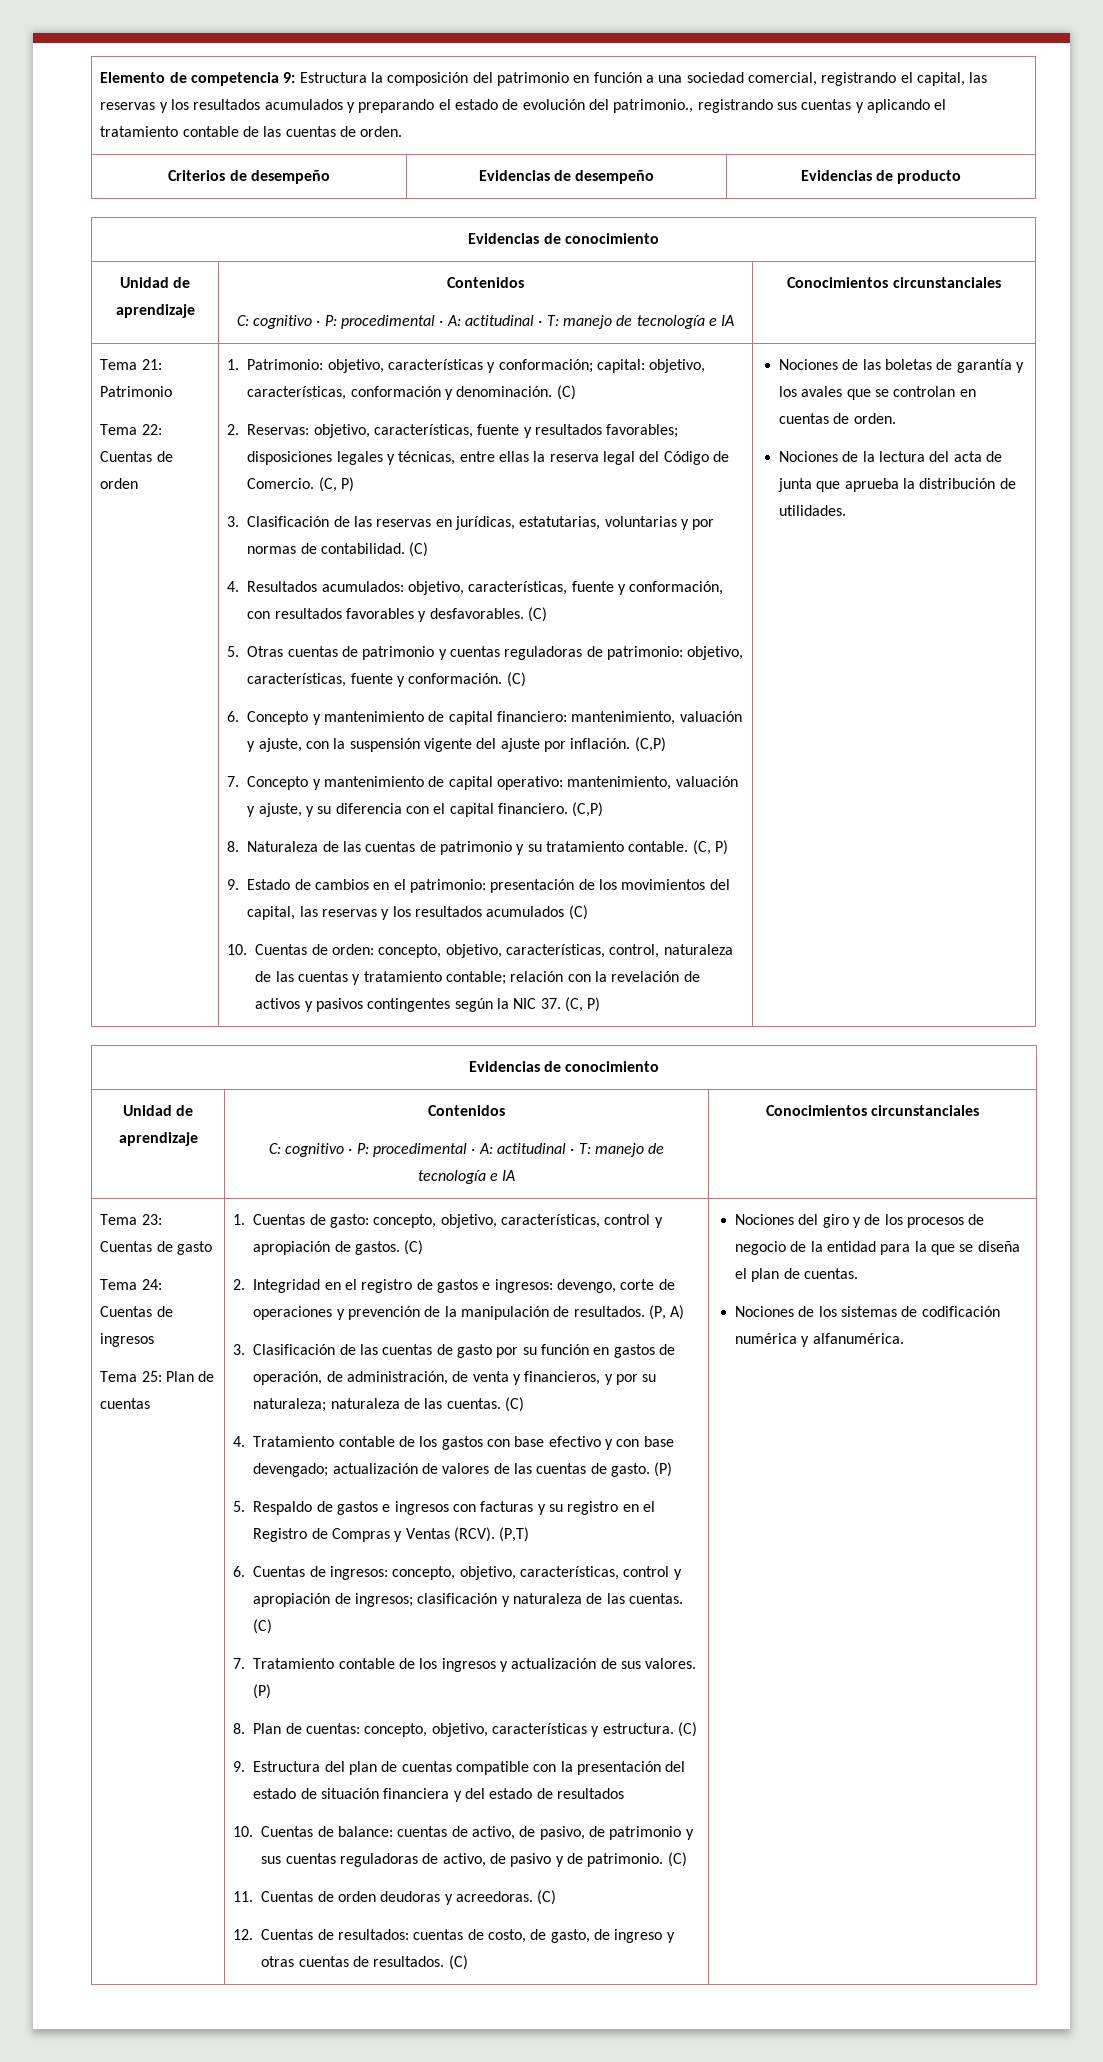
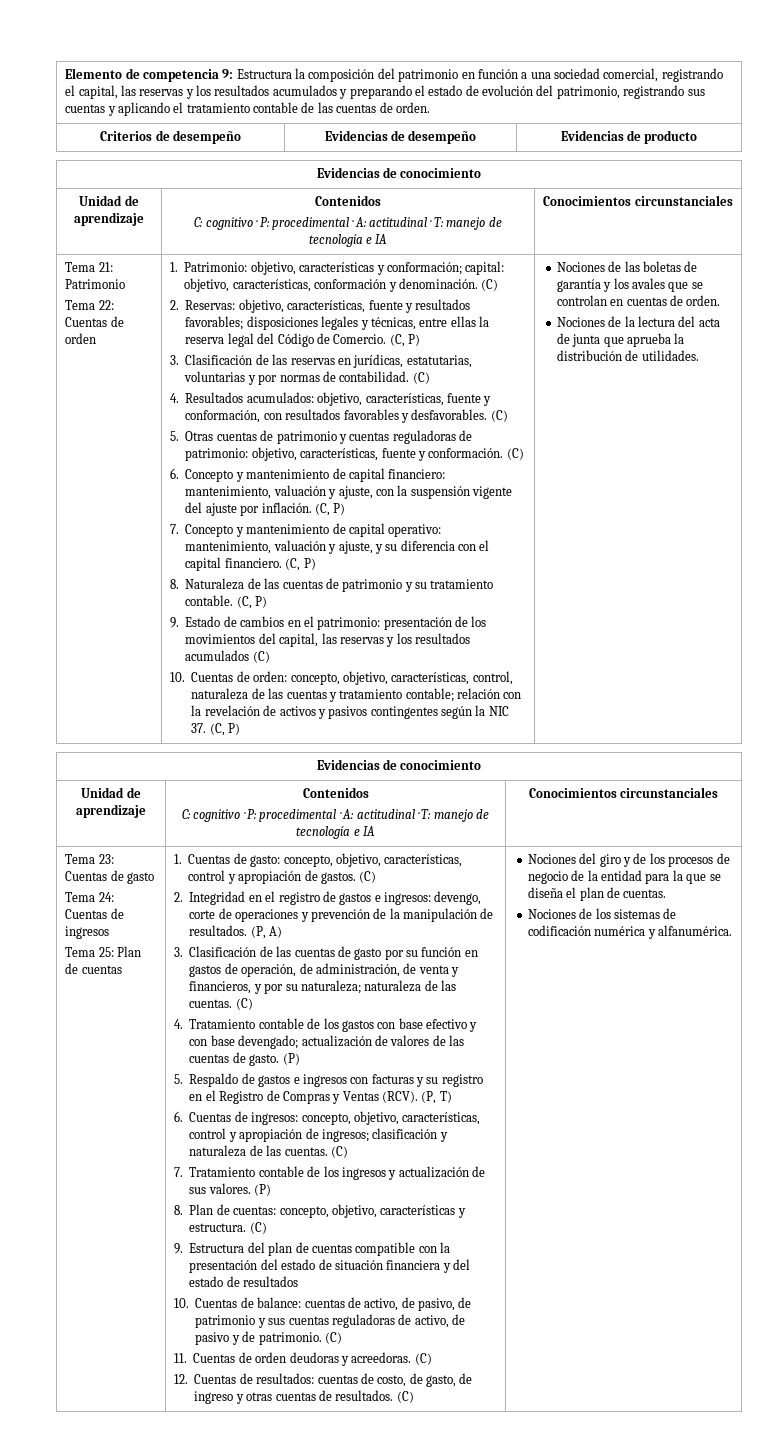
[613,99,694,113] patrimonio., -> [556,86,620,99] patrimonio,
[634,737,666,752] (C,P) -> [314,503,346,516] (C, P)
[572,802,604,817] (C,P) -> [285,558,316,571] (C, P)
[499,1527,530,1542] (P,T) -> [421,1091,452,1104] (P, T)

